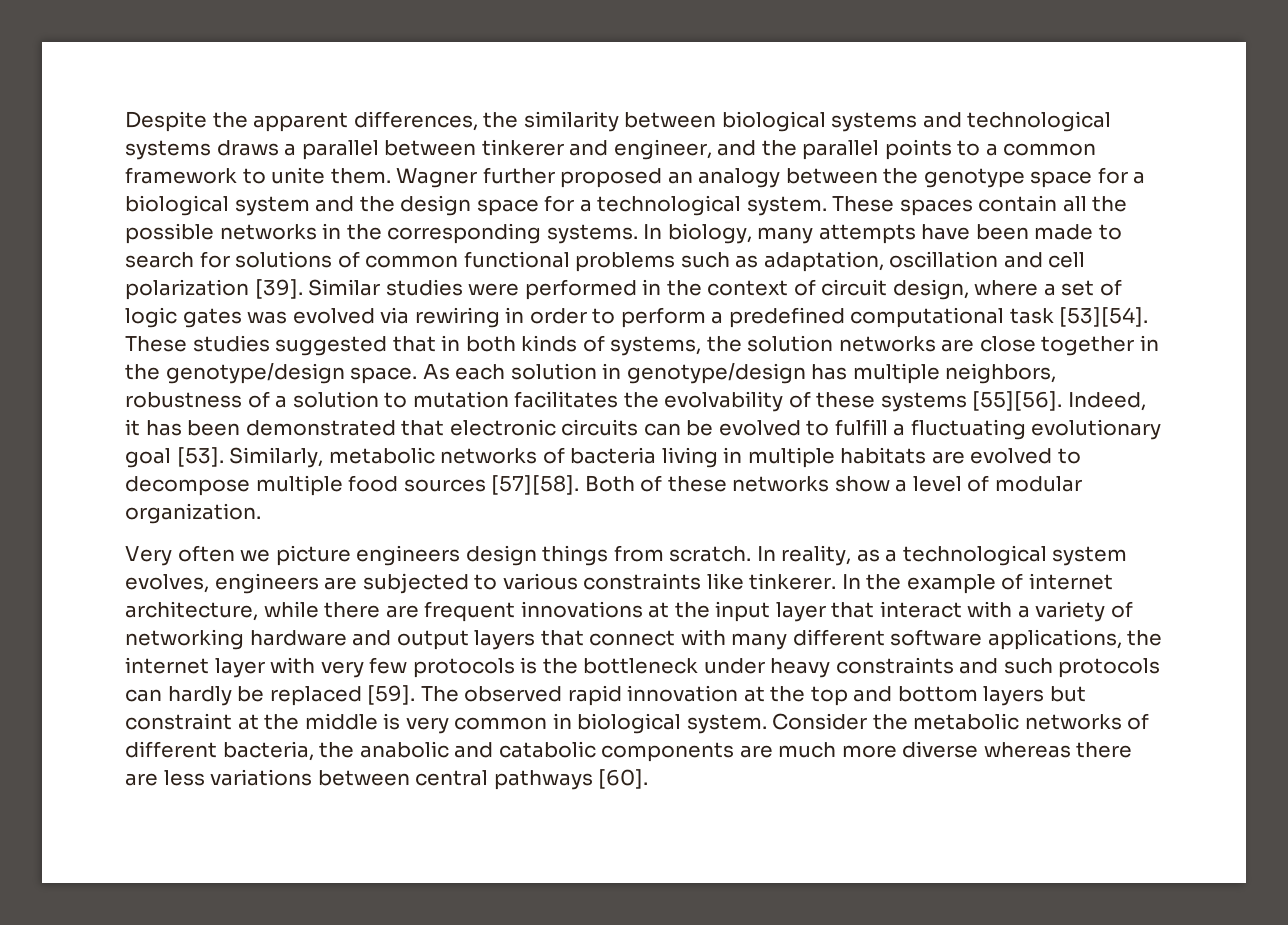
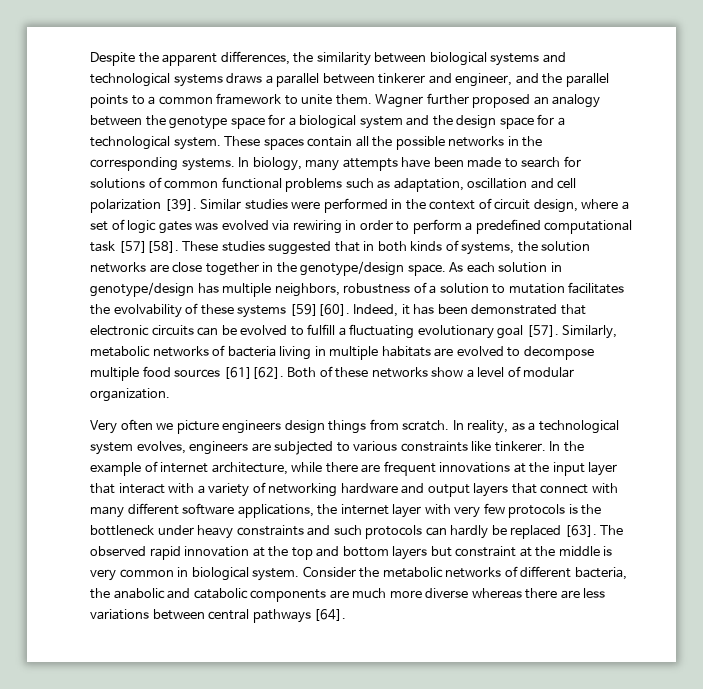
[1059,307,1149,327] [53][54]. -> [118,241,179,253] [57][58].
[972,391,1063,411] [55][56]. -> [289,304,350,316] [59][60].
[176,447,224,467] [53]. -> [526,325,559,337] [57].
[491,475,580,495] [57][58]. -> [223,367,284,379] [61][62].
[367,685,416,705] [59]. -> [564,525,597,537] [63].
[598,769,649,789] [60]. -> [314,609,347,621] [64].

